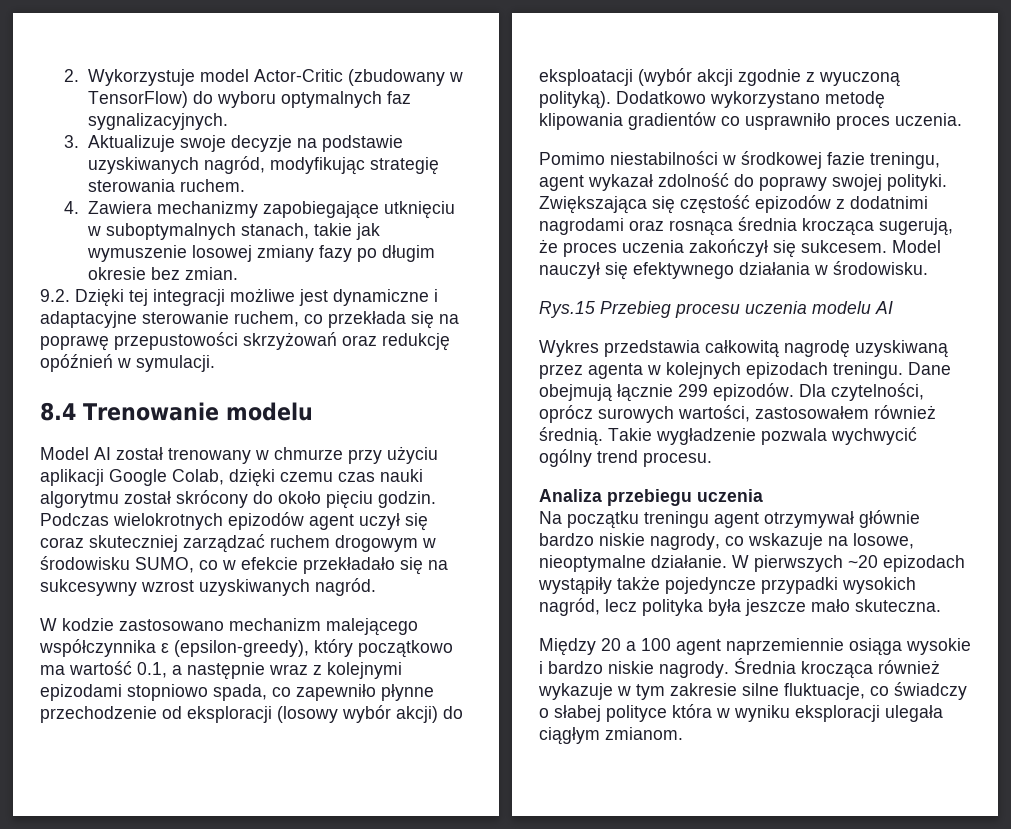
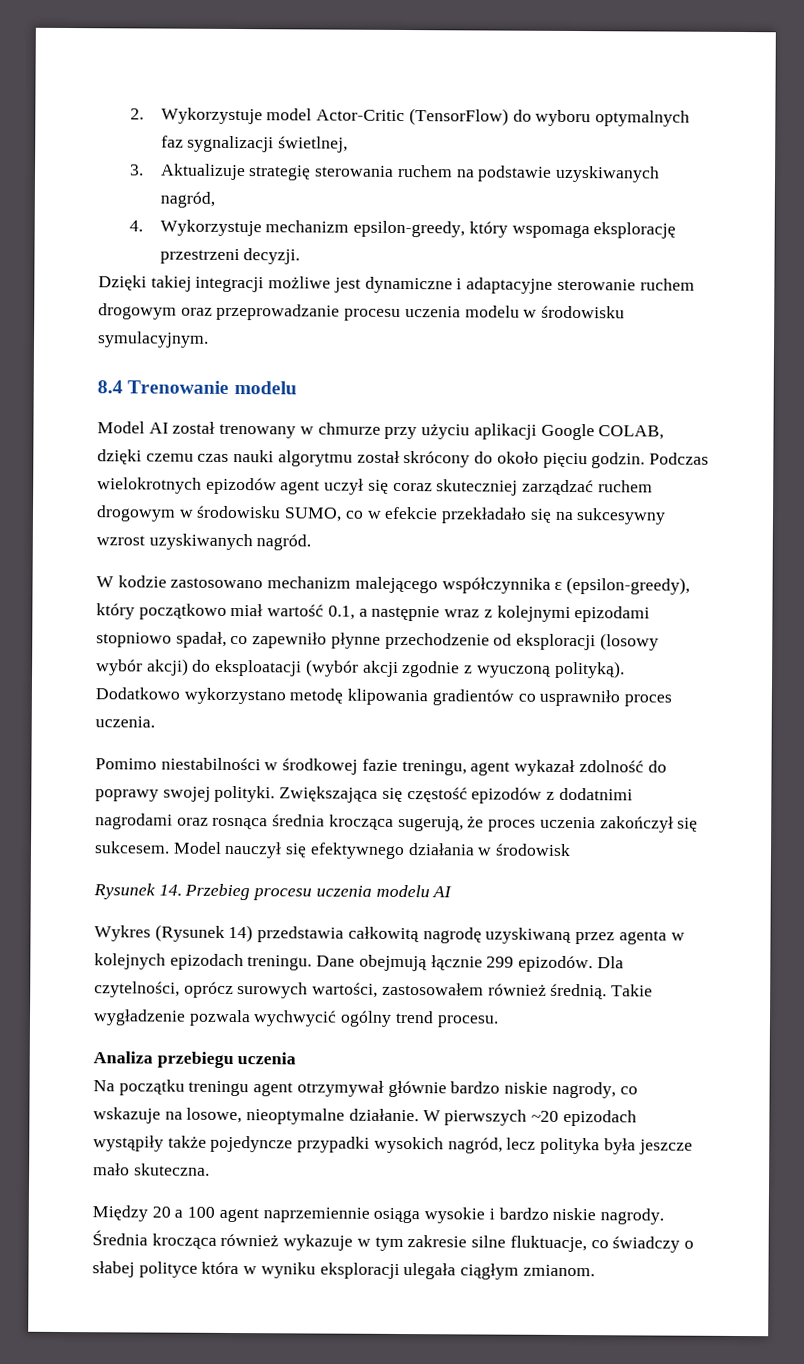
[347,69,463,86] [87,91,188,108] (zbudowany w TensorFlow) -> [408,108,509,126] (TensorFlow)
[87,113,228,130] sygnalizacyjnych. -> [187,135,349,153] sygnalizacji świetlnej,
[179,135,292,152] swoje decyzje -> [248,164,453,181] strategię sterowania ruchem
[269,157,439,175] [87,179,245,192] [63,201,455,219] [86,223,380,240] [86,245,435,262] [87,267,238,280] [40,289,148,307] modyfikując strategię sterowania ruchem. // 4. Zawiera mechanizmy zapobiegające utknięciu w suboptymalnych stanach, takie jak wymuszenie losowej zmiany fazy po długim okresie bez zmian. // 9.2. Dzięki tej -> [128,219,677,239] [159,248,301,265] [98,275,192,292] // 4. Wykorzystuje mechanizm epsilon-greedy, który wspomaga eksplorację przestrzeni decyzji. // Dzięki takiej
[234,311,459,329] [40,332,450,351] [40,354,215,372] ruchem, co przekłada się na poprawę przepustowości skrzyżowań oraz redukcję opóźnień w symulacji. -> [639,278,695,291] [98,303,626,321] [97,331,209,348] ruchem drogowym oraz przeprowadzanie procesu uczenia modelu w środowisku symulacyjnym.
[172,469,224,485] Colab, -> [598,425,665,440] COLAB,
[40,665,65,675] ma -> [230,603,264,617] miał
[213,684,267,701] spada, -> [175,631,227,648] spadał,
[833,261,928,275] [539,301,595,318] środowisku. // Rys.15 -> [495,843,572,857] [93,883,182,900] środowisk // Rysunek 14.
(599, 348) none -> [154,924,254,943] (Rysunek 14)

